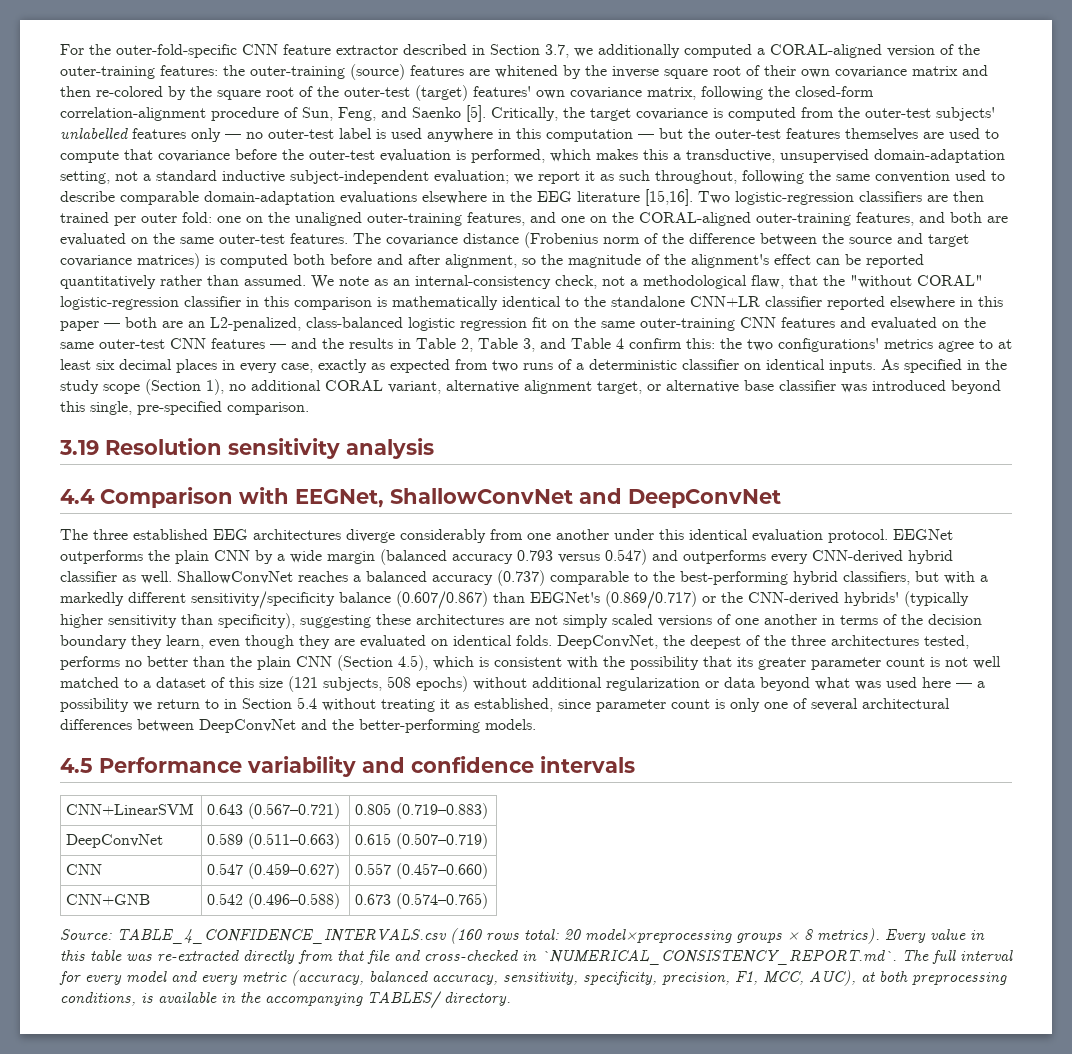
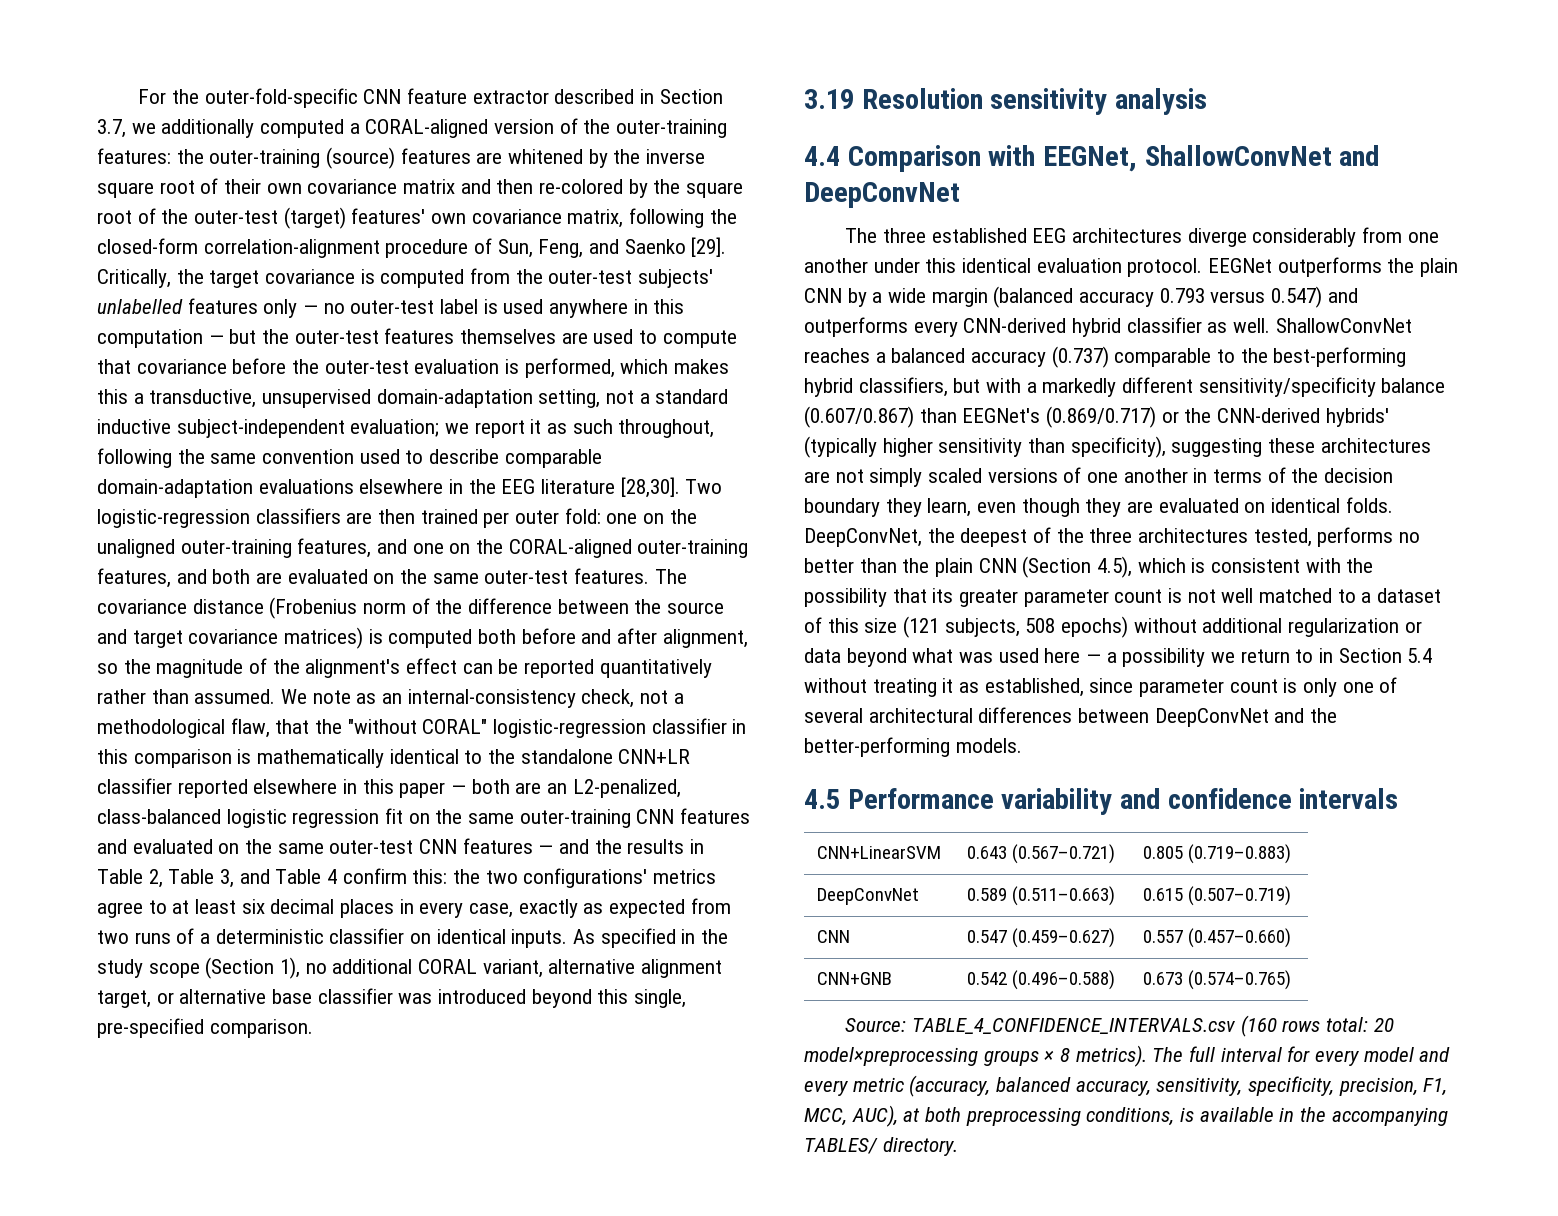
[466,105,486,122] [5]. -> [691,237,727,257] [29].
[645,189,693,206] [15,16]. -> [620,477,680,498] [28,30].
[885,929,985,943] [60,949,897,965] Every value in this table was re-extracted directly from that file and cross-checked in `NUMERICAL_CONSISTENCY_REPORT.md`. -> (1147, 1056) none

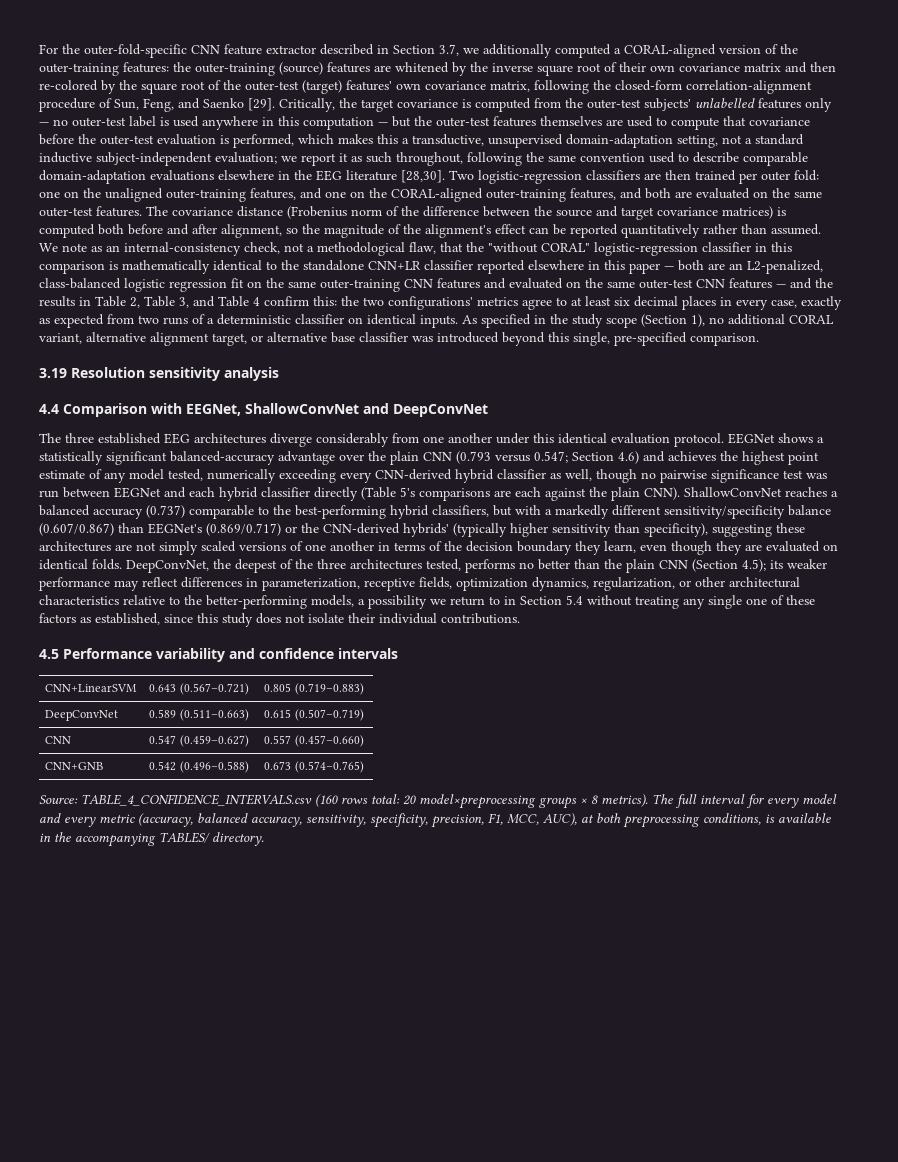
[1277,257,1459,277] [804,286,1358,308] [804,317,908,337] outperforms the plain CNN by a wide margin (balanced accuracy 0.793 versus 0.547) and outperforms -> [778,433,824,443] [39,451,819,465] [39,469,336,483] shows a statistically significant balanced-accuracy advantage over the plain CNN (0.793 versus 0.547; Section 4.6) and achieves the highest point estimate of any model tested, numerically exceeding
[1233,318,1271,333] well. -> [565,469,827,483] [39,487,680,501] well, though no pairwise significance test was run between EEGNet and each hybrid classifier directly (Table 5's comparisons are each against the plain CNN).
[1097,556,1374,578] [804,588,1442,607] [804,616,1422,638] [804,648,1102,667] 4.5), which is consistent with the possibility that its greater parameter count is not well matched to a dataset of this size (121 subjects, 508 epochs) without additional regularization or data beyond what was used here — -> [742,559,827,572] [39,577,800,591] [39,595,354,609] 4.5); its weaker performance may reflect differences in parameterization, receptive fields, optimization dynamics, regularization, or other architectural characteristics relative to the better-performing models,
[942,677,1398,697] [804,707,1338,727] [804,737,1022,757] it as established, since parameter count is only one of several architectural differences between DeepConvNet and the better-performing models. -> [683,595,815,609] [39,613,520,627] any single one of these factors as established, since this study does not isolate their individual contributions.

